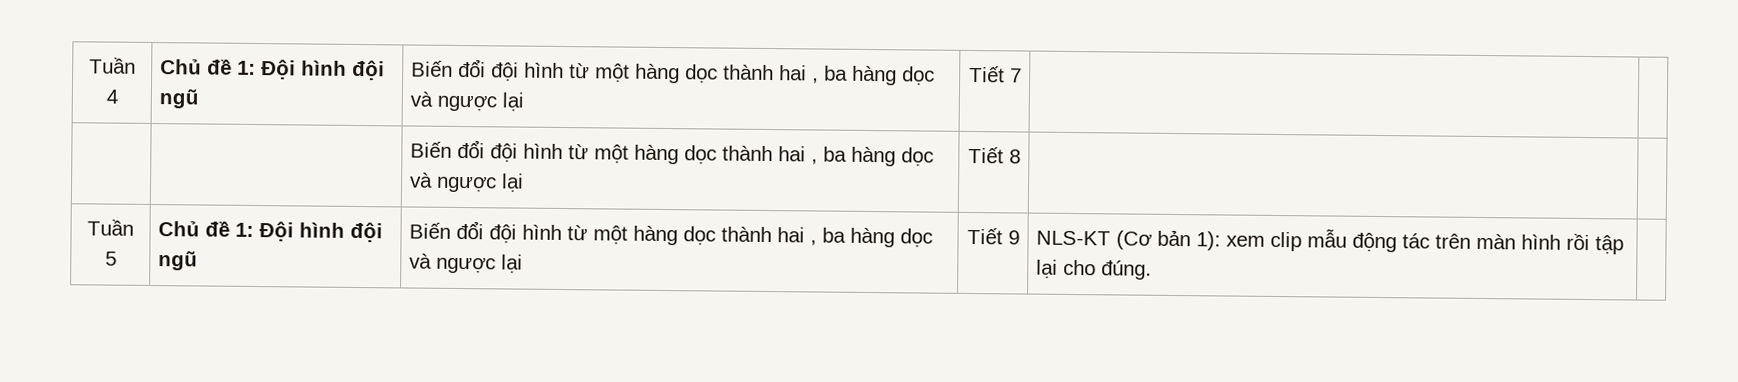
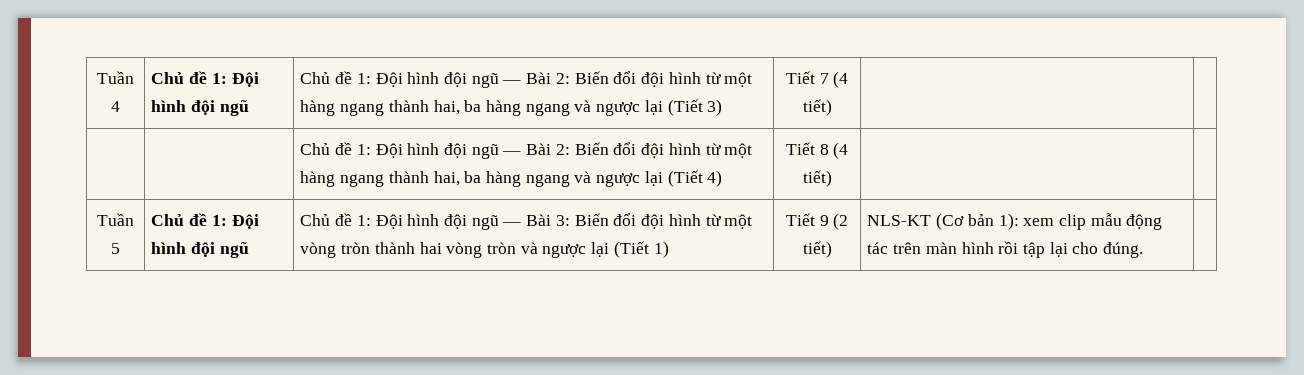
[411,58,936,86] [410,91,525,112] Biến đổi đội hình từ một hàng dọc thành hai , ba hàng dọc và ngược lại -> [300,71,753,88] [300,99,723,116] Chủ đề 1: Đội hình đội ngũ — Bài 2: Biến đổi đội hình từ một hàng ngang thành hai, ba hàng ngang và ngược lại (Tiết 3)
[410,139,935,167] [410,172,525,193] | | // | | Biến đổi đội hình từ một hàng dọc thành hai , ba hàng dọc và ngược lại -> [833,71,849,88] [802,99,832,116] [300,142,753,159] [300,170,723,187] (4 tiết) | | // | | Chủ đề 1: Đội hình đội ngũ — Bài 2: Biến đổi đội hình từ một hàng ngang thành hai, ba hàng ngang và ngược lại (Tiết 4)
(1021, 156) none -> [833,142,849,159] [802,170,832,187] (4 tiết)
[409,220,934,248] [409,253,524,274] Biến đổi đội hình từ một hàng dọc thành hai , ba hàng dọc và ngược lại -> [300,213,753,230] [300,241,669,258] Chủ đề 1: Đội hình đội ngũ — Bài 3: Biến đổi đội hình từ một vòng tròn thành hai vòng tròn và ngược lại (Tiết 1)
(1020, 237) none -> [833,213,849,230] [802,241,832,258] (2 tiết)

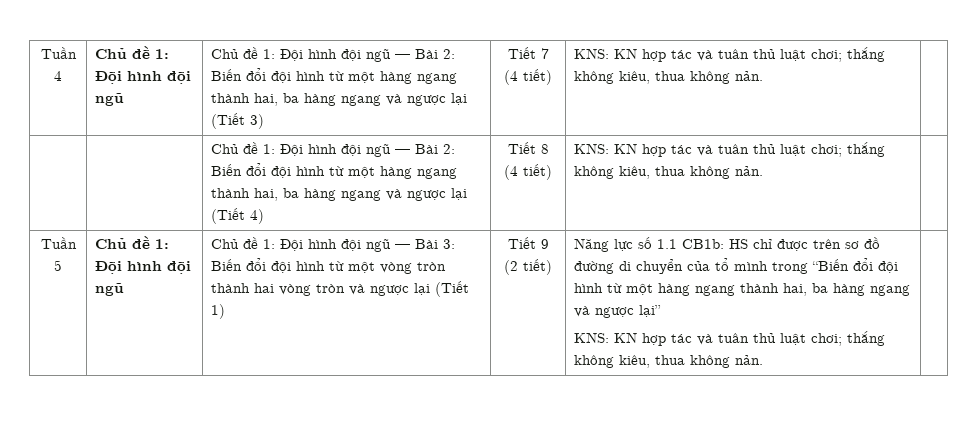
(832, 107) none -> [574,47,886,62] [574,71,764,84] KNS: KN hợp tác và tuân thủ luật chơi; thắng không kiêu, thua không nản.
(832, 178) none -> [574,142,886,157] [574,166,764,179] KNS: KN hợp tác và tuân thủ luật chơi; thắng không kiêu, thua không nản.
[867,213,1163,230] [867,241,1144,258] NLS-KT (Cơ bản 1): xem clip mẫu động tác trên màn hình rồi tập lại cho đúng. -> [574,237,881,252] [574,258,899,274] [574,283,911,296] [574,305,662,318] [574,331,886,346] [574,355,764,368] Năng lực số 1.1 CB1b: HS chỉ được trên sơ đồ đường di chuyển của tổ mình trong “Biến đổi đội hình từ một hàng ngang thành hai, ba hàng ngang và ngược lại” // KNS: KN hợp tác và tuân thủ luật chơi; thắng không kiêu, thua không nản.

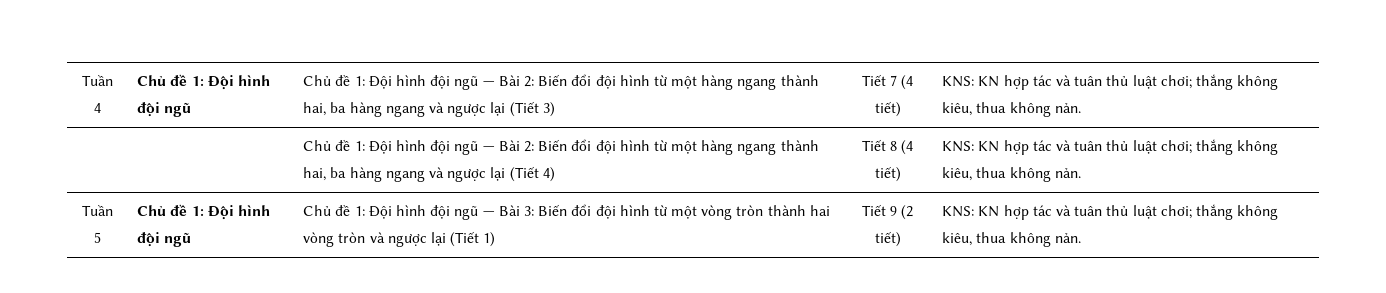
[574,237,881,252] [574,258,899,274] [574,283,911,296] [574,305,662,318] Năng lực số 1.1 CB1b: HS chỉ được trên sơ đồ đường di chuyển của tổ mình trong “Biến đổi đội hình từ một hàng ngang thành hai, ba hàng ngang và ngược lại” // -> (901, 239) none

